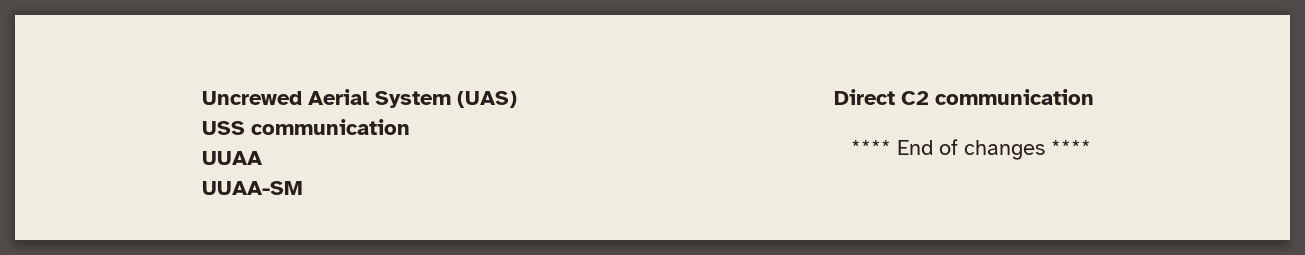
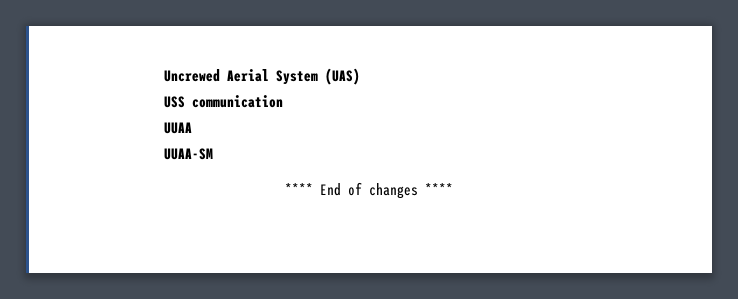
[834,89,1095,105] // Direct C2 communication -> (213, 154) none

